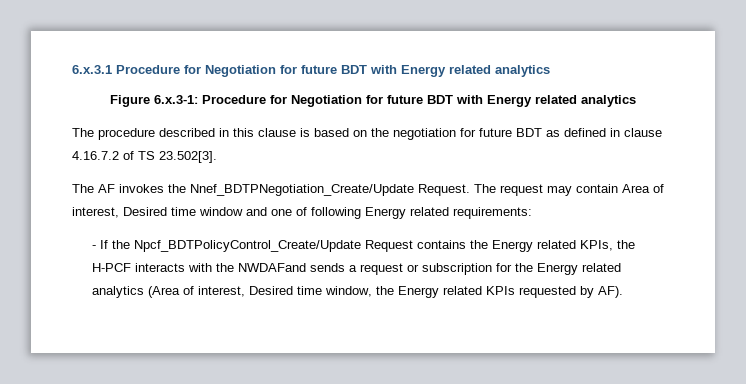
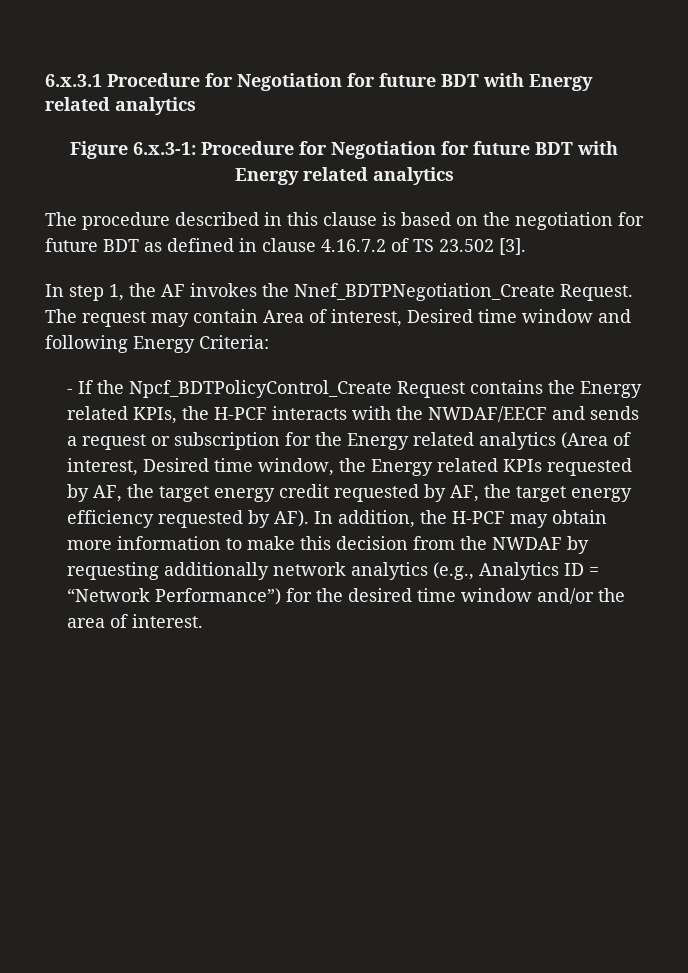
[159,151,217,163] [72,184,94,193] 23.502[3]. // The -> [439,238,526,255] [45,283,156,301] 23.502 [3]. // In step 1, the
[190,184,414,196] Nnef_BDTPNegotiation_Create/Update -> [294,283,555,301] Nnef_BDTPNegotiation_Create
[271,207,532,219] one of following Energy related requirements: -> [45,335,269,353] following Energy Criteria:
[133,240,361,252] Npcf_BDTPolicyControl_Create/Update -> [129,380,393,398] Npcf_BDTPolicyControl_Create
[237,263,306,272] NWDAFand -> [428,406,586,422] NWDAF/EECF and
[597,286,623,298] AF). -> [93,484,633,502] [67,510,608,528] [67,536,590,554] [67,562,600,580] [67,588,626,605] [67,614,204,628] AF, the target energy credit requested by AF, the target energy efficiency requested by AF). In addition, the H-PCF may obtain more information to make this decision from the NWDAF by requesting additionally network analytics (e.g., Analytics ID = “Network Performance”) for the desired time window and/or the area of interest.

